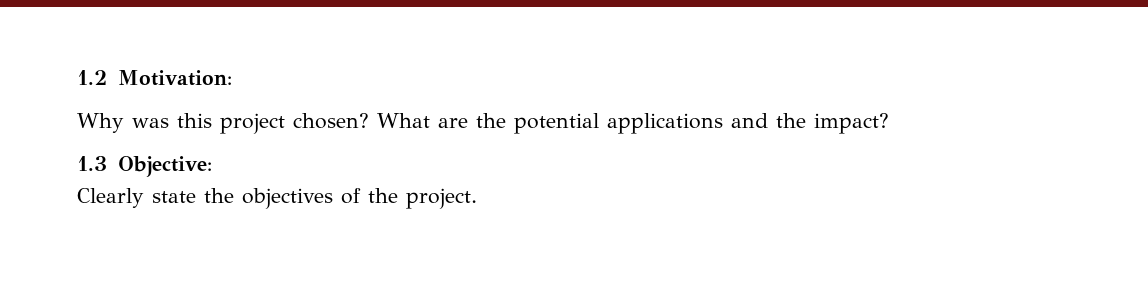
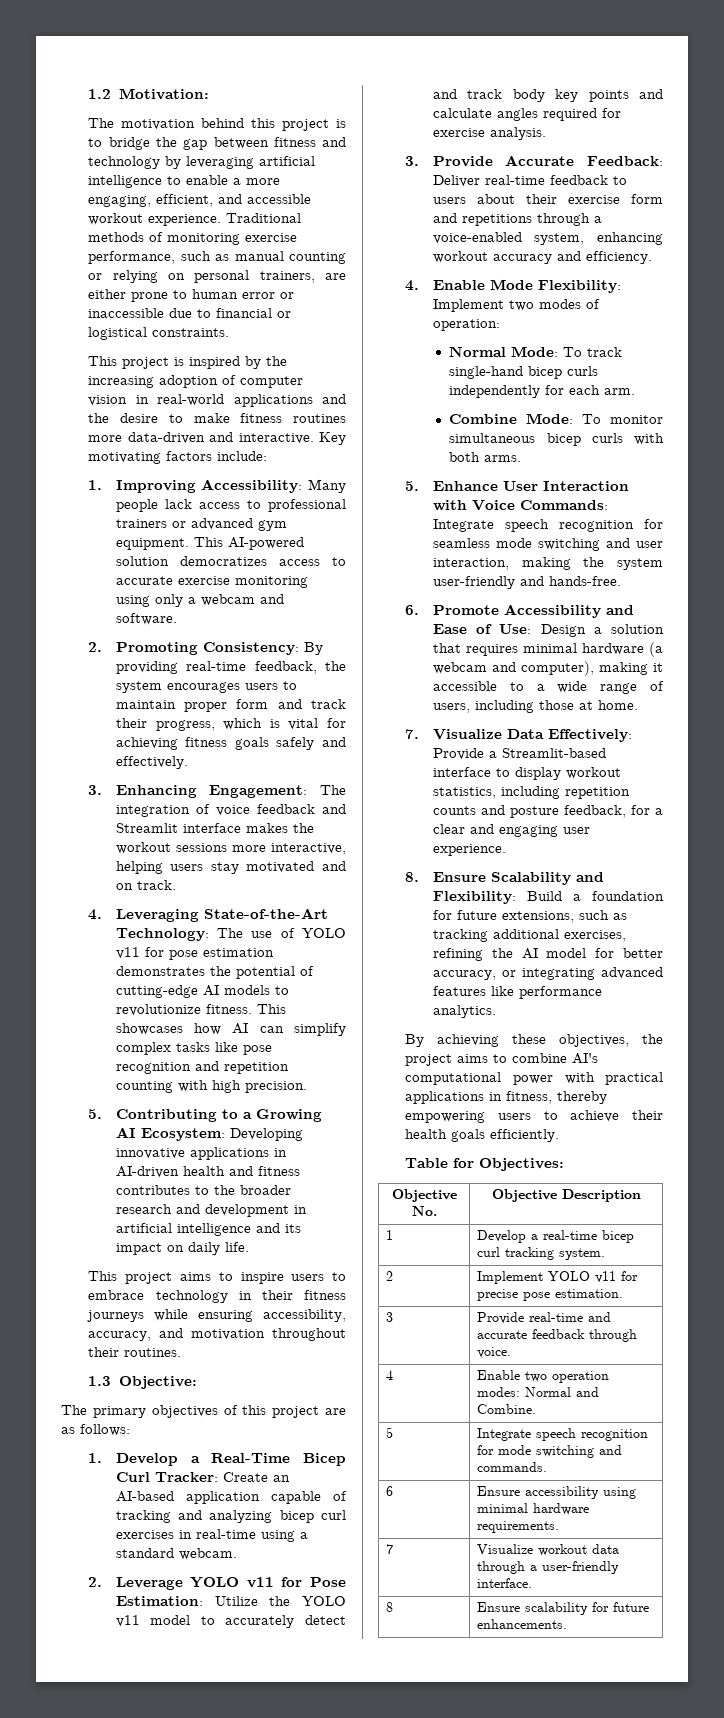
[77,113,890,134] [77,156,213,177] [77,188,478,209] Why was this project chosen? What are the potential applications and the impact? // 1.3 Objective: // Clearly state the objectives of the project. -> [88,118,347,131] [88,137,346,150] [88,156,316,169] [88,175,281,188] [88,194,312,207] [88,213,302,226] [88,232,298,245] [88,251,346,264] [88,270,346,283] [88,289,295,302] [88,308,292,318] [88,327,230,340] [88,356,288,369] [88,375,304,388] [88,394,346,407] [88,413,346,423] [88,432,346,445] [88,451,268,464] [88,479,346,493] [115,499,346,512] [115,518,287,531] [115,537,304,550] [115,556,346,566] [115,576,308,588] [115,594,284,607] [115,613,177,625] [88,642,323,655] [115,661,346,674] [115,681,297,693] [115,699,346,712] [115,718,346,731] [115,737,346,750] [115,756,188,769] [88,785,346,798] [115,804,346,817] [115,823,314,833] [115,842,346,855] [115,861,346,874] [115,880,176,890] [88,908,328,922] [115,928,346,941] [115,947,274,960] [115,966,314,979] [115,985,289,998] [115,1004,286,1016] [115,1023,346,1036] [115,1042,272,1055] [115,1061,289,1074] [115,1080,307,1093] [88,1109,322,1122] [115,1127,303,1141] [115,1147,287,1160] [115,1166,300,1178] [115,1185,291,1195] [115,1204,307,1217] [115,1223,301,1236] [115,1242,249,1255] [88,1271,347,1284] [88,1290,346,1303] [87,1309,346,1322] [88,1328,346,1341] [88,1347,182,1357] [88,1376,197,1389] [61,1405,346,1418] [61,1424,130,1436] [88,1453,346,1466] [115,1472,290,1482] [115,1491,347,1504] [115,1510,346,1523] [115,1529,308,1542] [115,1548,237,1560] [88,1577,346,1590] [115,1596,346,1606] [115,1615,346,1628] [432,89,663,102] [432,108,621,121] [432,127,546,140] [405,155,663,167] [432,175,627,187] [432,194,663,204] [432,213,602,226] [432,232,663,245] [432,251,652,264] [405,279,621,293] [432,299,600,312] [432,319,500,331] [449,346,623,357] [449,366,599,379] [449,385,636,398] [449,413,663,424] [449,433,664,446] [449,452,522,462] [405,481,629,491] [432,500,608,511] [432,519,663,532] [432,538,663,551] [432,557,663,570] [432,576,621,589] [405,604,634,618] [432,624,664,637] [432,642,663,657] [432,661,663,676] [432,681,664,694] [432,700,638,713] [405,729,632,742] [432,748,606,760] [432,767,621,780] [432,786,630,799] [432,805,663,818] [432,824,590,837] [432,844,506,856] [405,872,604,885] [432,891,664,904] [432,910,627,923] [432,929,626,942] [432,948,663,961] [432,967,663,980] [432,986,602,999] [432,1005,496,1018] [405,1034,663,1047] [405,1053,599,1066] [405,1072,663,1085] [405,1091,608,1104] [405,1110,663,1123] [405,1129,560,1142] [405,1158,565,1171] [391,1189,457,1202] [411,1206,437,1216] [491,1189,641,1202] [386,1230,394,1240] [477,1230,635,1243] [477,1247,606,1260] [386,1271,394,1281] [477,1271,639,1284] [477,1289,624,1301] [386,1312,394,1322] [477,1312,612,1324] [477,1329,638,1342] [477,1347,512,1358] [386,1370,394,1380] [477,1370,610,1383] [477,1387,600,1397] [477,1404,537,1414] [386,1427,394,1438] [477,1428,649,1441] [477,1445,623,1458] [477,1462,548,1472] [386,1486,394,1496] [477,1486,637,1499] [477,1503,590,1515] [477,1521,560,1533] [386,1544,394,1554] [477,1544,620,1556] [477,1561,620,1574] [477,1578,533,1588] [386,1602,394,1612] [477,1602,650,1615] [477,1619,568,1629] The motivation behind this project is to bridge the gap between fitness and technology by leveraging artificial intelligence to enable a more engaging, efficient, and accessible workout experience. Traditional methods of monitoring exercise performance, such as manual counting or relying on personal trainers, are either prone to human error or inaccessible due to financial or logistical constraints. // This project is inspired by the increasing adoption of computer vision in real-world applications and the desire to make fitness routines more data-driven and interactive. Key motivating factors include: // 1. Improving Accessibility: Many people lack access to professional trainers or advanced gym equipment. This AI-powered solution democratizes access to accurate exercise monitoring using only a webcam and software. // 2. Promoting Consistency: By providing real-time feedback, the system encourages users to maintain proper form and track their progress, which is vital for achieving fitness goals safely and effectively. // 3. Enhancing Engagement: The integration of voice feedback and Streamlit interface makes the workout sessions more interactive, helping users stay motivated and on track. // 4. Leveraging State-of-the-Art Technology: The use of YOLO v11 for pose estimation demonstrates the potential of cutting-edge AI models to revolutionize fitness. This showcases how AI can simplify complex tasks like pose recognition and repetition counting with high precision. // 5. Contributing to a Growing AI Ecosystem: Developing innovative applications in AI-driven health and fitness contributes to the broader research and development in artificial intelligence and its impact on daily life. // This project aims to inspire users to embrace technology in their fitness journeys while ensuring accessibility, accuracy, and motivation throughout their routines. // 1.3 Objective: // The primary objectives of this project are as follows: // 1. Develop a Real-Time Bicep Curl Tracker: Create an AI-based application capable of tracking and analyzing bicep curl exercises in real-time using a standard webcam. // 2. Leverage YOLO v11 for Pose Estimation: Utilize the YOLO v11 model to accurately detect and track body key points and calculate angles required for exercise analysis. // 3. Provide Accurate Feedback: Deliver real-time feedback to users about their exercise form and repetitions through a voice-enabled system, enhancing workout accuracy and efficiency. // 4. Enable Mode Flexibility: Implement two modes of operation: // Normal Mode: To track single-hand bicep curls independently for each arm. // Combine Mode: To monitor simultaneous bicep curls with both arms. // 5. Enhance User Interaction with Voice Commands: Integrate speech recognition for seamless mode switching and user interaction, making the system user-friendly and hands-free. // 6. Promote Accessibility and Ease of Use: Design a solution that requires minimal hardware (a webcam and computer), making it accessible to a wide range of users, including those at home. // 7. Visualize Data Effectively: Provide a Streamlit-based interface to display workout statistics, including repetition counts and posture feedback, for a clear and engaging user experience. // 8. Ensure Scalability and Flexibility: Build a foundation for future extensions, such as tracking additional exercises, refining the AI model for better accuracy, or integrating advanced features like performance analytics. // By achieving these objectives, the project aims to combine AI's computational power with practical applications in fitness, thereby empowering users to achieve their health goals efficiently. // Table for Objectives: // Objective No. | Objective Description // 1 | Develop a real-time bicep curl tracking system. // 2 | Implement YOLO v11 for precise pose estimation. // 3 | Provide real-time and accurate feedback through voice. // 4 | Enable two operation modes: Normal and Combine. // 5 | Integrate speech recognition for mode switching and commands. // 6 | Ensure accessibility using minimal hardware requirements. // 7 | Visualize workout data through a user-friendly interface. // 8 | Ensure scalability for future enhancements.

